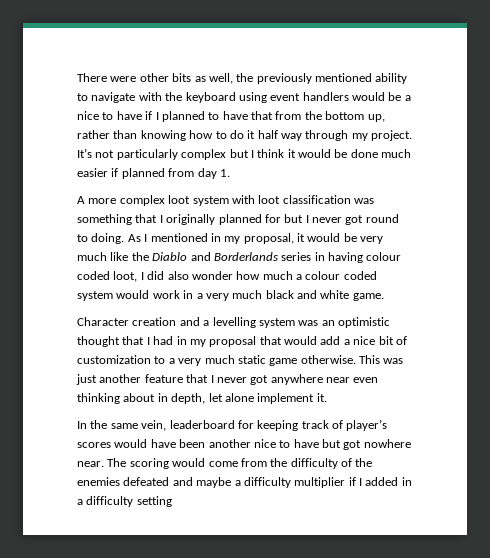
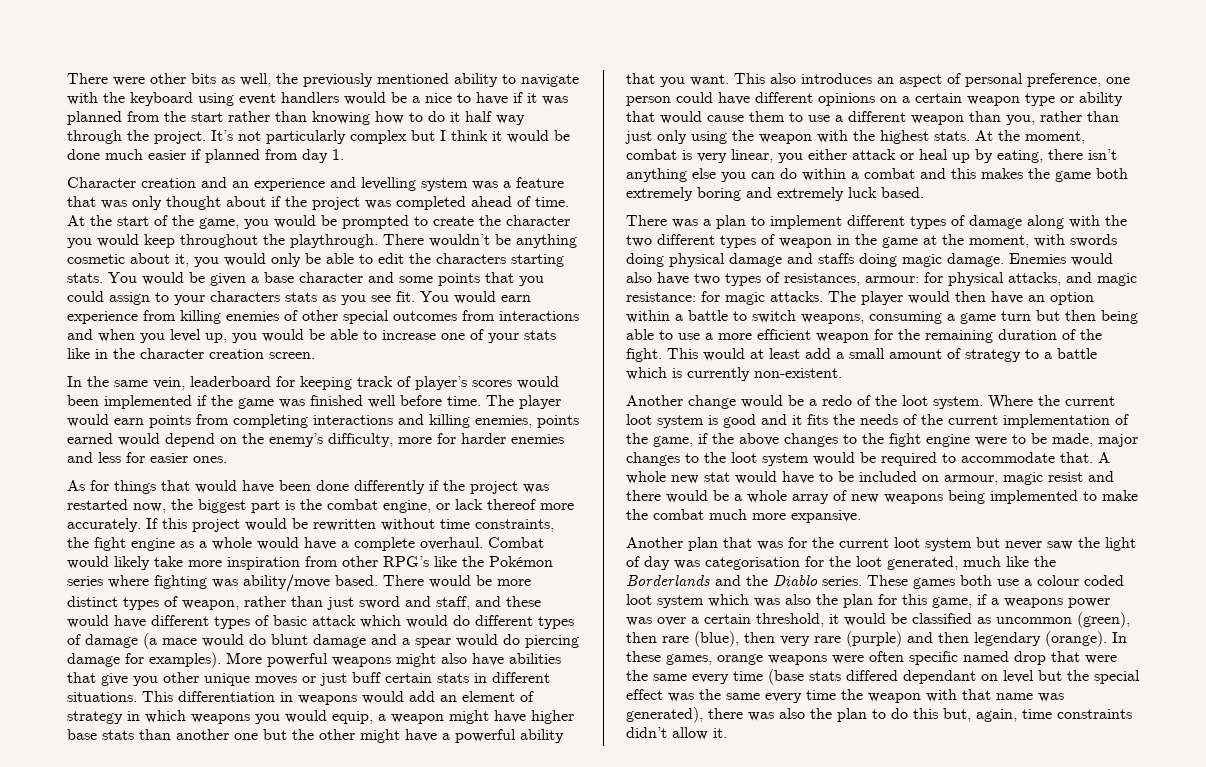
[155,111,385,122] I planned to have that from the bottom up, -> [527,93,568,105] [67,111,223,125] it was planned from the start
[351,133,368,141] my -> [127,130,149,141] the
[77,195,374,206] [77,214,399,225] [77,233,384,244] [77,252,402,263] [77,271,377,282] [77,290,384,301] [77,317,390,328] [77,336,407,347] [77,355,404,366] [76,374,379,385] [77,393,327,404] A more complex loot system with loot classification was something that I originally planned for but I never got round to doing. As I mentioned in my proposal, it would be very much like the Diablo and Borderlands series in having colour coded loot, I did also wonder how much a colour coded system would work in a very much black and white game. // Character creation and a levelling system was an optimistic thought that I had in my proposal that would add a nice bit of customization to a very much static game otherwise. This was just another feature that I never got anywhere near even thinking about in depth, let alone implement it. -> [67,177,564,191] [67,196,569,210] [67,215,570,229] [67,234,577,248] [67,253,564,267] [67,272,544,286] [67,291,531,305] [67,310,579,324] [67,329,556,343] [67,348,315,359] Character creation and an experience and levelling system was a feature that was only thought about if the project was completed ahead of time. At the start of the game, you would be prompted to create the character you would keep throughout the playthrough. There wouldn’t be anything cosmetic about it, you would only be able to edit the characters starting stats. You would be given a base character and some points that you could assign to your characters stats as you see fit. You would earn experience from killing enemies of other special outcomes from interactions and when you level up, you would be able to increase one of your stats like in the character creation screen.
[150,439,411,450] [77,458,373,469] [77,477,412,488] [77,496,172,507] have been another nice to have but got nowhere near. The scoring would come from the difficulty of the enemies defeated and maybe a difficulty multiplier if I added in a difficulty setting -> [67,395,561,409] [67,414,579,428] [67,433,564,447] [67,452,227,463] [67,480,549,494] [67,499,574,513] [67,518,554,532] [67,537,544,551] [67,556,553,570] [67,574,531,592] [67,596,541,610] [67,615,574,629] [67,633,579,649] [67,652,561,668] [67,672,550,686] [67,691,534,705] [67,710,574,724] [67,729,564,743] [626,73,1130,87] [626,92,1123,106] [626,111,1119,125] [625,130,1085,144] [626,149,1117,163] [626,168,1128,182] [626,187,924,201] [626,215,1127,229] [626,234,1117,248] [626,253,1113,267] [626,272,1137,286] [626,291,1094,305] [626,310,1138,324] [626,329,1102,343] [626,348,1097,362] [626,367,842,381] [626,395,1115,409] [626,414,1129,428] [626,433,1138,447] [626,452,1110,466] [626,471,1114,485] [626,490,1138,504] [626,509,861,523] [626,537,1136,551] [626,556,1056,570] [626,575,1124,589] [626,594,1110,608] [626,612,1130,628] [626,631,1127,647] [626,651,1117,665] [626,669,1140,685] [626,689,1064,703] [626,707,1132,723] [626,727,727,740] been implemented if the game was finished well before time. The player would earn points from completing interactions and killing enemies, points earned would depend on the enemy’s difficulty, more for harder enemies and less for easier ones. // As for things that would have been done differently if the project was restarted now, the biggest part is the combat engine, or lack thereof more accurately. If this project would be rewritten without time constraints, the fight engine as a whole would have a complete overhaul. Combat would likely take more inspiration from other RPG’s like the Pokémon series where fighting was ability/move based. There would be more distinct types of weapon, rather than just sword and staff, and these would have different types of basic attack which would do different types of damage (a mace would do blunt damage and a spear would do piercing damage for examples). More powerful weapons might also have abilities that give you other unique moves or just buff certain stats in different situations. This differentiation in weapons would add an element of strategy in which weapons you would equip, a weapon might have higher base stats than another one but the other might have a powerful ability that you want. This also introduces an aspect of personal preference, one person could have different opinions on a certain weapon type or ability that would cause them to use a different weapon than you, rather than just only using the weapon with the highest stats. At the moment, combat is very linear, you either attack or heal up by eating, there isn’t anything else you can do within a combat and this makes the game both extremely boring and extremely luck based. // There was a plan to implement different types of damage along with the two different types of weapon in the game at the moment, with swords doing physical damage and staffs doing magic damage. Enemies would also have two types of resistances, armour: for physical attacks, and magic resistance: for magic attacks. The player would then have an option within a battle to switch weapons, consuming a game turn but then being able to use a more efficient weapon for the remaining duration of the fight. This would at least add a small amount of strategy to a battle which is currently non-existent. // Another change would be a redo of the loot system. Where the current loot system is good and it fits the needs of the current implementation of the game, if the above changes to the fight engine were to be made, major changes to the loot system would be required to accommodate that. A whole new stat would have to be included on armour, magic resist and there would be a whole array of new weapons being implemented to make the combat much more expansive. // Another plan that was for the current loot system but never saw the light of day was categorisation for the loot generated, much like the Borderlands and the Diablo series. These games both use a colour coded loot system which was also the plan for this game, if a weapons power was over a certain threshold, it would be classified as uncommon (green), then rare (blue), then very rare (purple) and then legendary (orange). In these games, orange weapons were often specific named drop that were the same every time (base stats differed dependant on level but the special effect was the same every time the weapon with that name was generated), there was also the plan to do this but, again, time constraints didn’t allow it.

